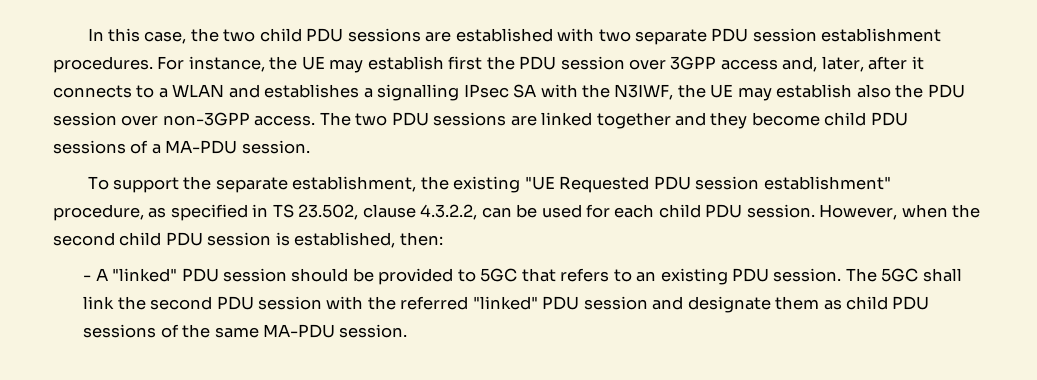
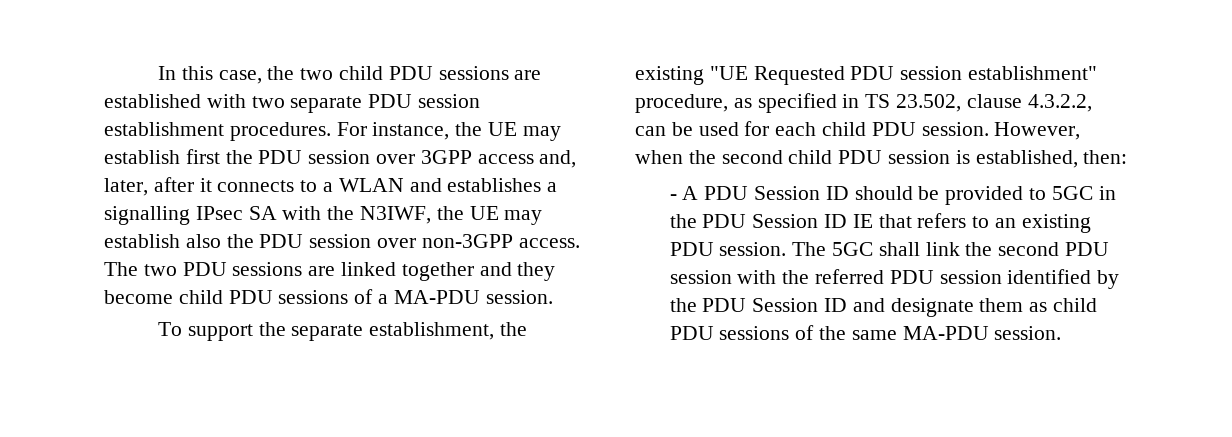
[112,268,288,282] "linked" PDU session -> [704,186,849,200] PDU Session ID
(518, 275) none -> [1098,186,1116,200] [669,214,873,228] in the PDU Session ID IE
[472,296,648,310] "linked" PDU session -> [889,269,1120,289] [669,298,848,312] PDU session identified by the PDU Session ID

